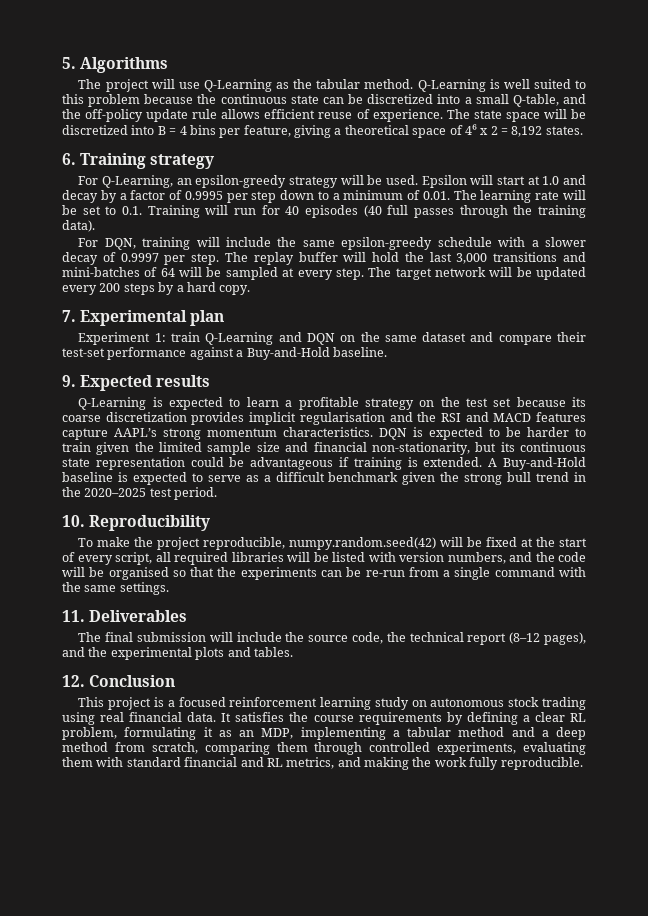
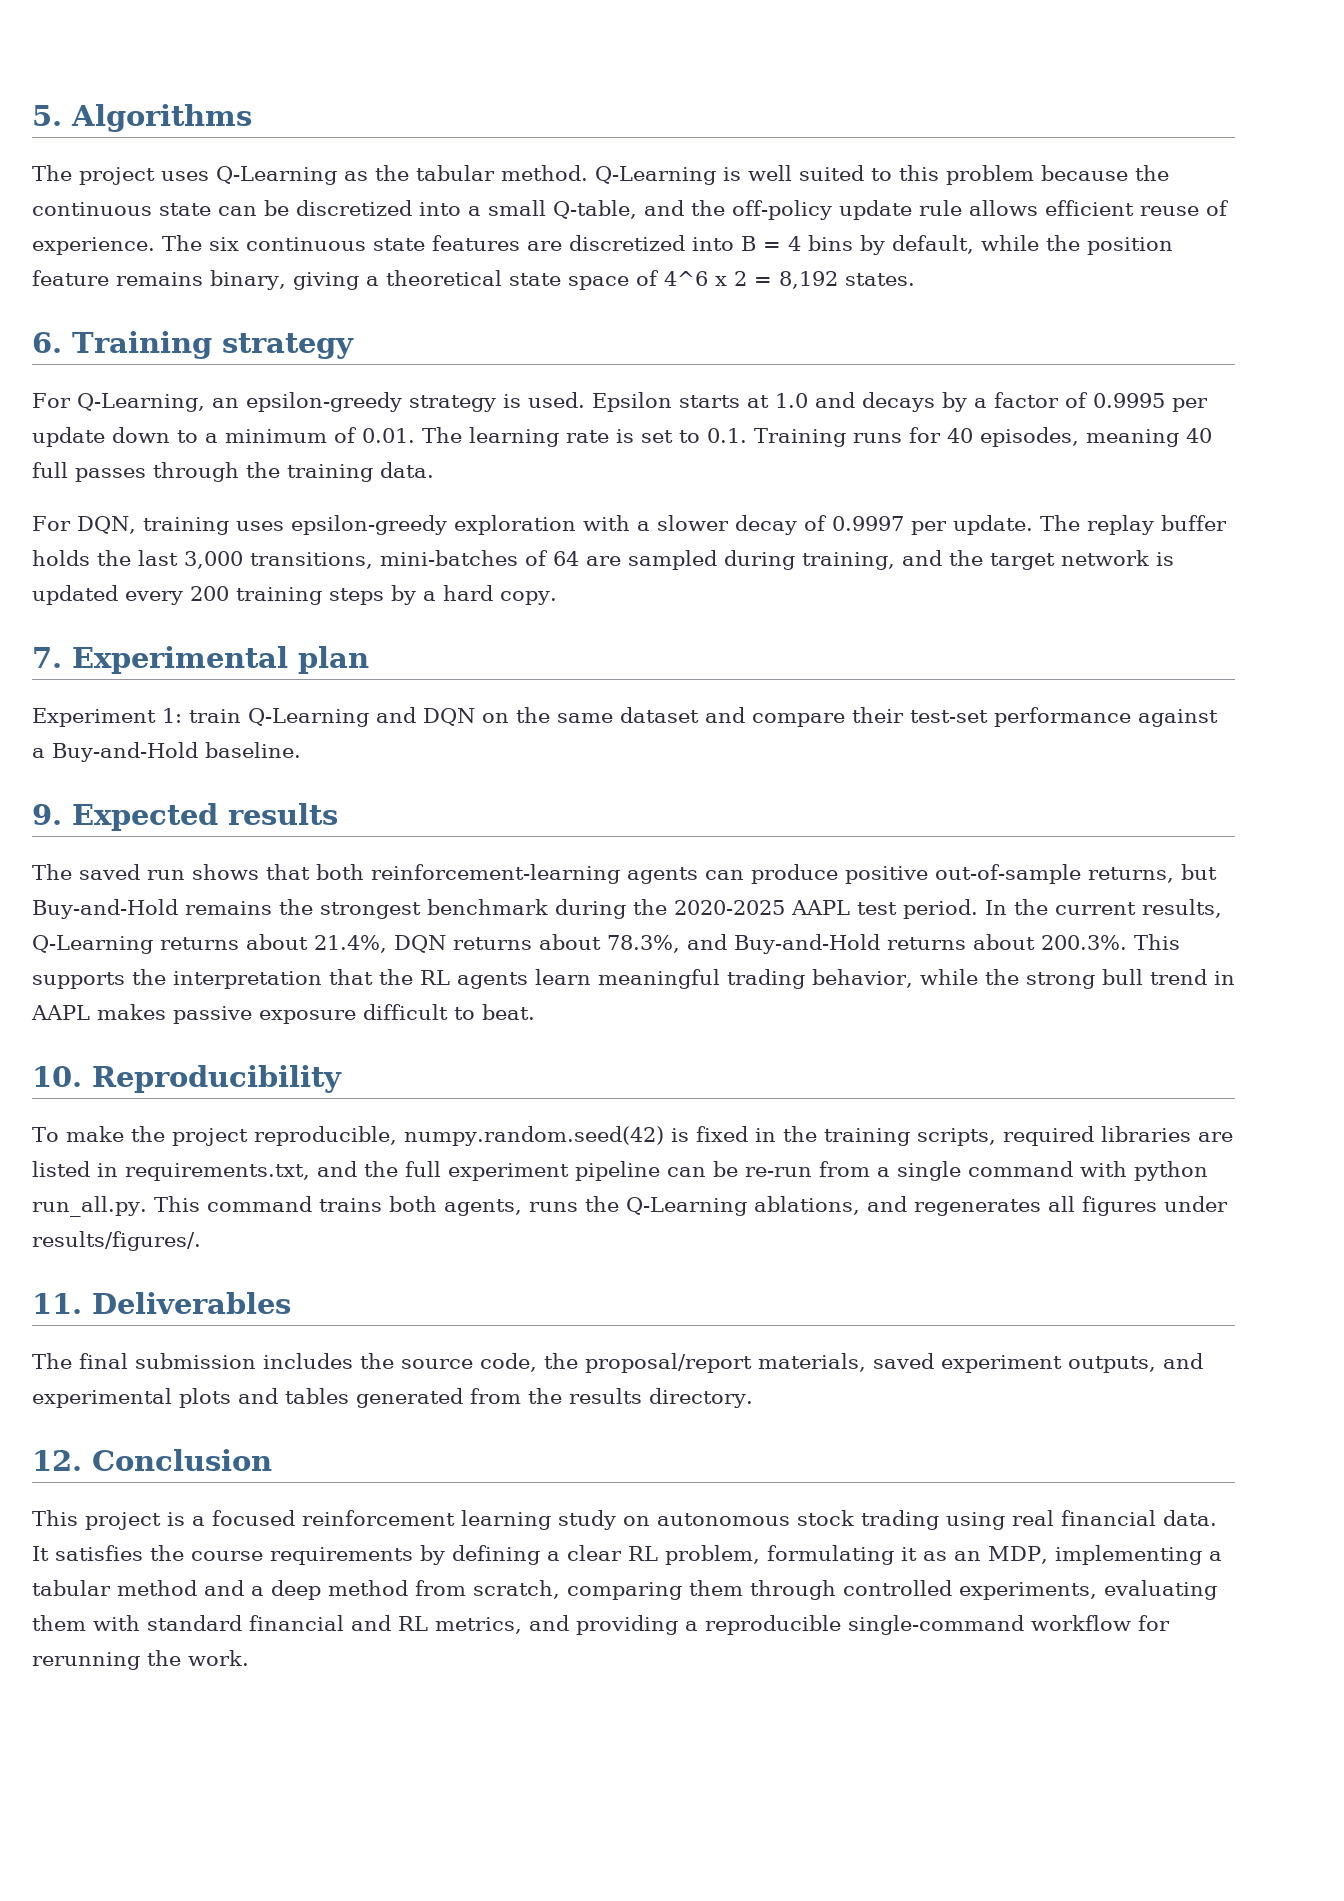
[151,79,200,89] will use -> [161,171,209,181] uses
[473,109,587,122] state space will be -> [209,235,562,251] six continuous state features are
[219,125,291,138] per feature, -> [860,235,1173,255] [32,270,286,290] by default, while the position feature remains binary,
(409, 130) none -> [508,273,561,286] state
[464,124,477,135] 4⁶ -> [663,271,708,286] 4^6
[340,175,526,188] will be used. Epsilon will start -> [503,392,740,412] is used. Epsilon starts
[62,190,98,203] decay -> [862,392,935,412] decays
[251,191,277,203] step -> [32,427,105,447] update
[562,190,586,200] [62,205,77,215] will be -> [616,429,634,443] is
[205,205,382,218] will run for 40 episodes (40 -> [853,427,1212,447] runs for 40 episodes, meaning 40
[62,220,95,232] data). -> [380,462,434,478] data.
[196,237,492,250] will include the same epsilon-greedy schedule -> [235,515,576,535] uses epsilon-greedy exploration
[191,253,220,265] step. -> [952,515,1033,535] update.
[343,252,400,262] will hold -> [32,550,90,566] holds
[493,252,586,262] transitions and -> [250,552,373,569] transitions,
[179,267,532,280] will be sampled at every step. The target network will be -> [586,550,1174,570] are sampled during training, and the target network is
(121, 287) none -> [236,587,322,605] training
[78,397,587,410] [62,412,586,425] [62,427,586,440] [62,442,586,455] [62,457,587,470] [62,472,436,485] Q-Learning is expected to learn a profitable strategy on the test set because its coarse discretization provides implicit regularisation and the RSI and MACD features capture AAPL’s strong momentum characteristics. DQN is expected to be harder to train given the limited sample size and financial non-stationarity, but its continuous state representation could be advantageous if training is extended. A Buy-and-Hold baseline is expected to serve as a difficult benchmark given -> [32,864,1217,884] [32,899,1222,919] [32,934,1181,954] [32,969,978,989] The saved run shows that both reinforcement-learning agents can produce positive out-of-sample returns, but Buy-and-Hold remains the strongest benchmark during the 2020-2025 AAPL test period. In the current results, Q-Learning returns about 21.4%, DQN returns about 78.3%, and Buy-and-Hold returns about 200.3%. This supports the interpretation that the RL agents learn meaningful trading behavior, while
[62,487,218,500] the 2020–2025 test period. -> [31,1004,535,1024] AAPL makes passive exposure difficult to beat.
[440,537,587,547] [62,552,586,565] [62,567,317,580] will be fixed at the start of every script, all required libraries will be listed with version numbers, and the code will be organised so that the experiments -> [670,1126,1233,1146] [32,1161,660,1181] is fixed in the training scripts, required libraries are listed in requirements.txt, and the full experiment pipeline
[62,582,169,595] the same settings. -> [1134,1161,1208,1181] [32,1196,1228,1217] [32,1231,201,1251] python run_all.py. This command trains both agents, runs the Q-Learning ablations, and regenerates all figures under results/figures/.
[209,632,282,642] will include -> [263,1353,353,1369] includes
[409,632,586,645] [62,647,293,660] technical report (8–12 pages), and the experimental plots and tables. -> [585,1353,1203,1373] [32,1388,753,1408] proposal/report materials, saved experiment outputs, and experimental plots and tables generated from the results directory.
[364,757,583,770] making the work fully reproducible. -> [576,1615,1170,1635] [32,1650,249,1670] providing a reproducible single-command workflow for rerunning the work.

